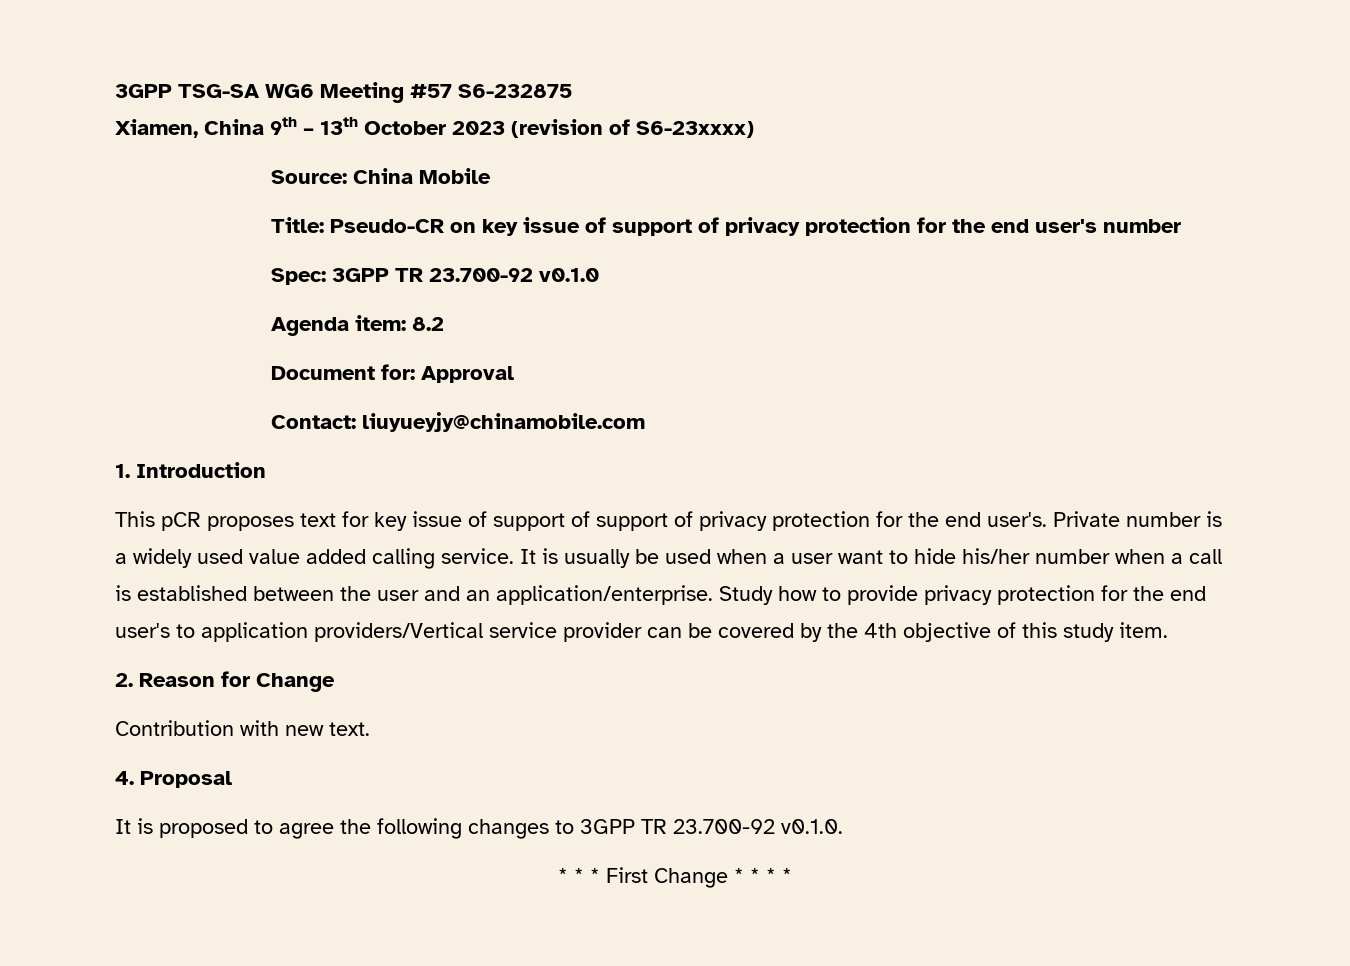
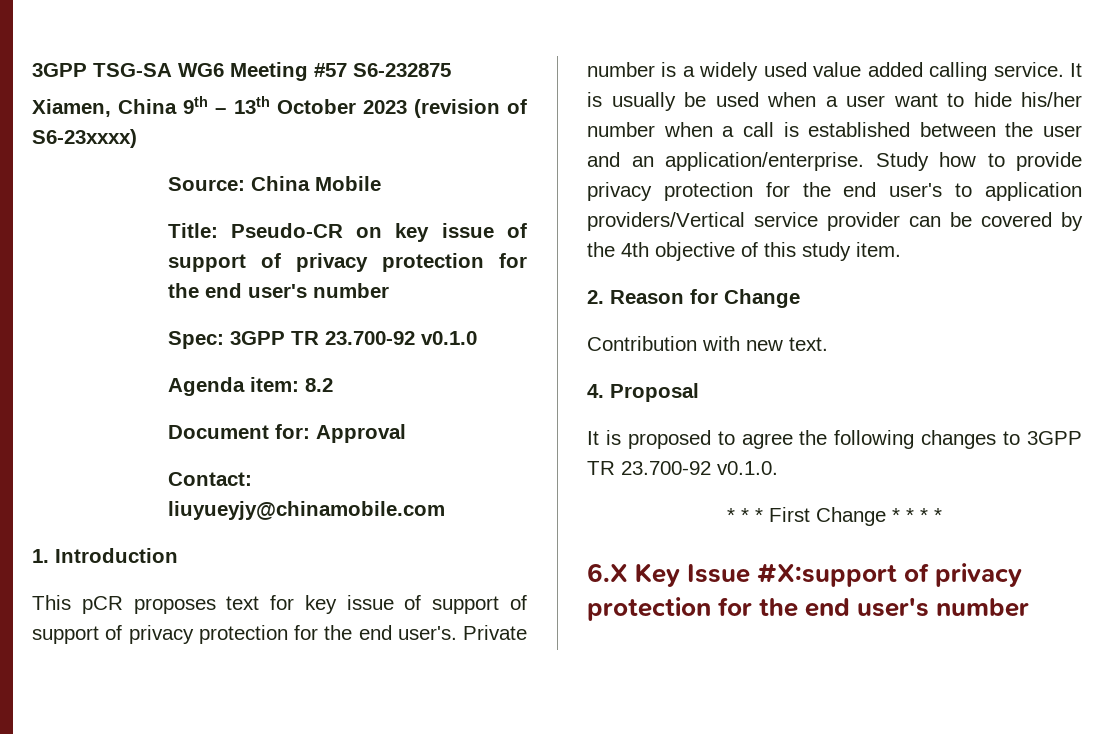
(792, 875) none -> [587,563,1023,587] [587,597,1030,621] // 6.X Key Issue #X:support of privacy protection for the end user's number

